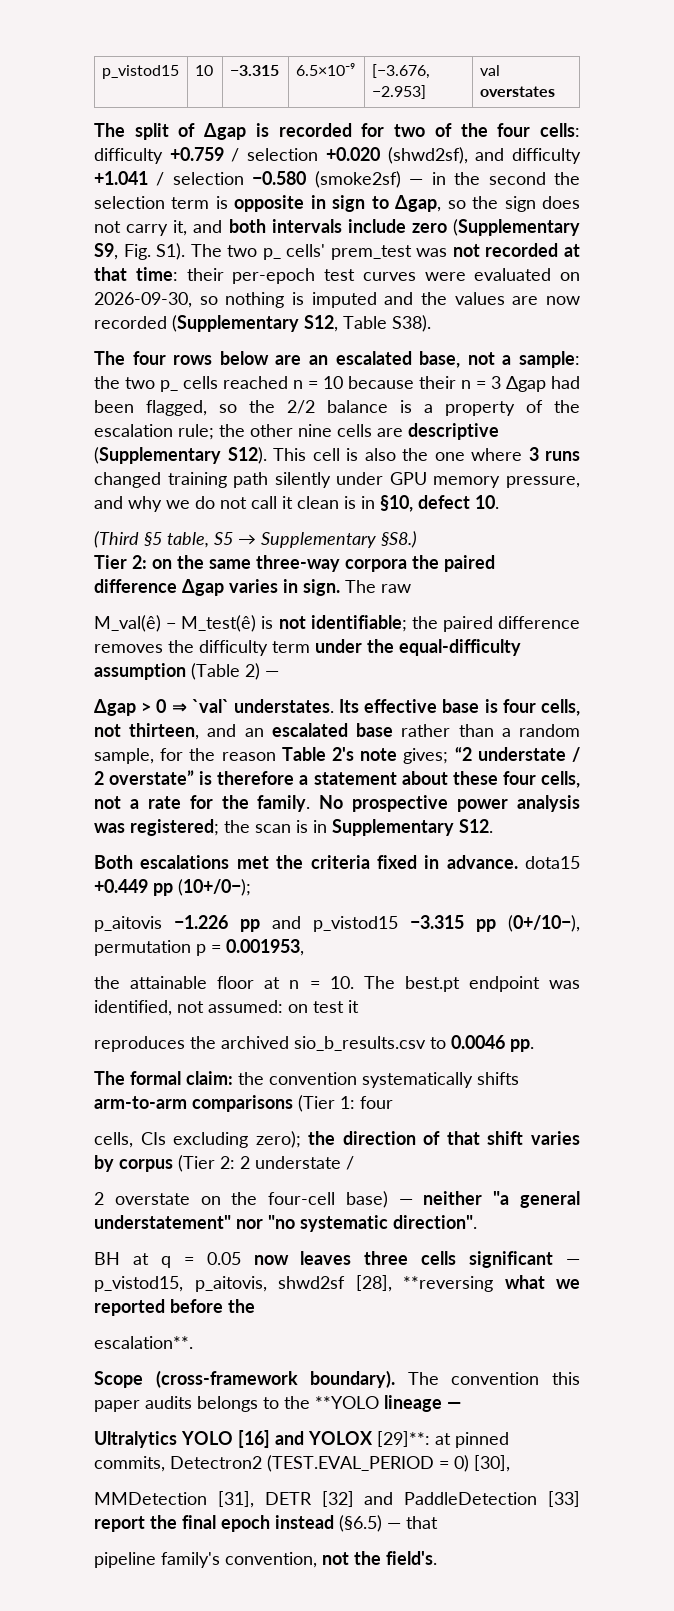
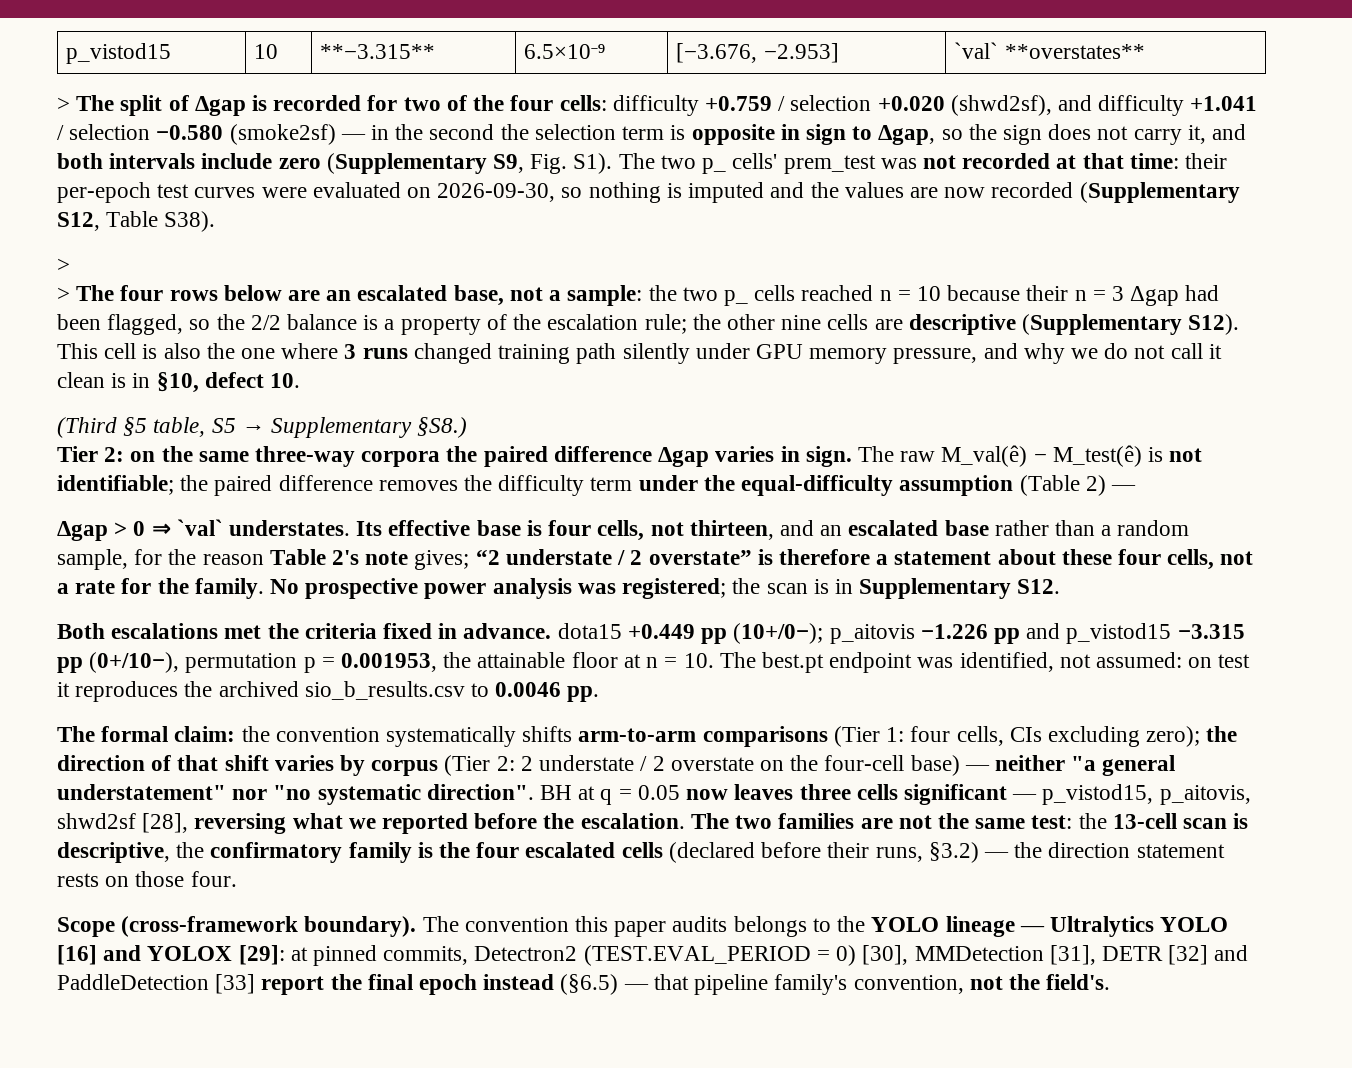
[229,65,279,76] −3.315 -> [320,44,436,59] **−3.315**
[479,65,500,76] [479,86,555,97] val overstates // -> [954,42,1145,59] [57,97,70,111] `val` **overstates** // >
(431, 323) none -> [57,258,70,272] [57,287,70,301] > // >
(411, 588) // -> (936, 456) none
(251, 887) // -> (824, 633) none
(304, 947) // -> (438, 662) none
(359, 1006) // -> (70, 689) none
(393, 1102) // -> (951, 734) none
(354, 1163) // -> (648, 763) none
(477, 1222) // -> (534, 792) none
[403,1276,493,1292] **reversing -> [194,813,287,834] reversing
[94,1336,193,1349] // escalation**. -> [580,813,1249,829] [57,842,1225,863] [57,871,237,887] escalation. The two families are not the same test: the 13-cell scan is descriptive, the confirmatory family is the four escalated cells (declared before their runs, §3.2) — the direction statement rests on those four.
[315,1396,379,1409] **YOLO -> [871,917,940,932] YOLO
(461, 1405) // -> (1045, 929) none
[377,1431,430,1447] [29]**: -> [238,945,285,965] [29]:
(510, 1463) // -> (909, 955) none
(438, 1522) // -> (689, 982) none

